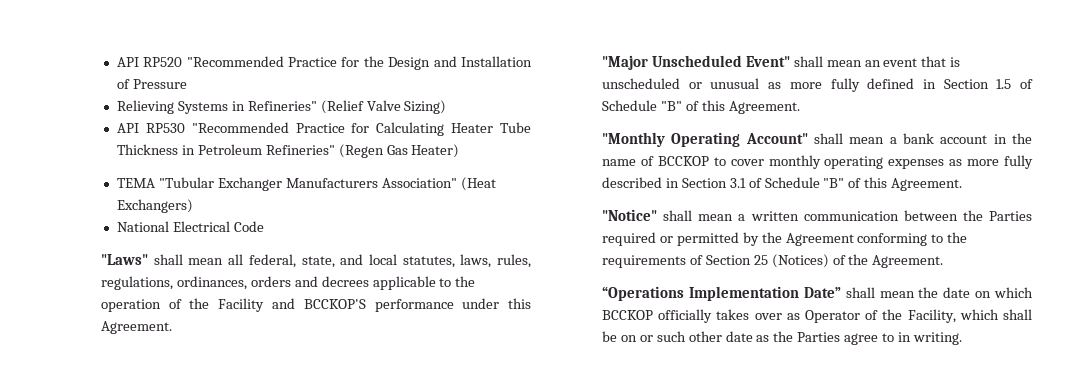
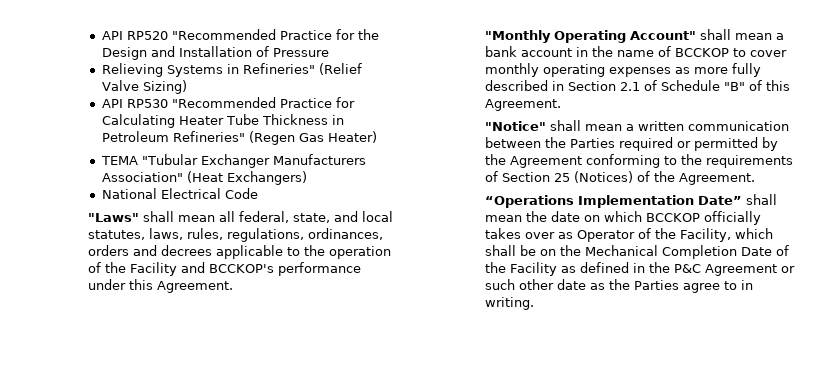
[303,299,366,309] BCCKOP'S -> [208,264,274,273] BCCKOP's
[601,55,961,70] [601,78,1033,92] [601,100,800,114] // "Major Unscheduled Event" shall mean an event that is unscheduled or unusual as more fully defined in Section 1.5 of Schedule "B" of this Agreement. -> (233, 287) none
[729,178,746,188] 3.1 -> [619,82,640,91] 2.1
(637, 338) none -> [559,245,789,259] [484,262,777,276] the Mechanical Completion Date of the Facility as defined in the P&C Agreement

